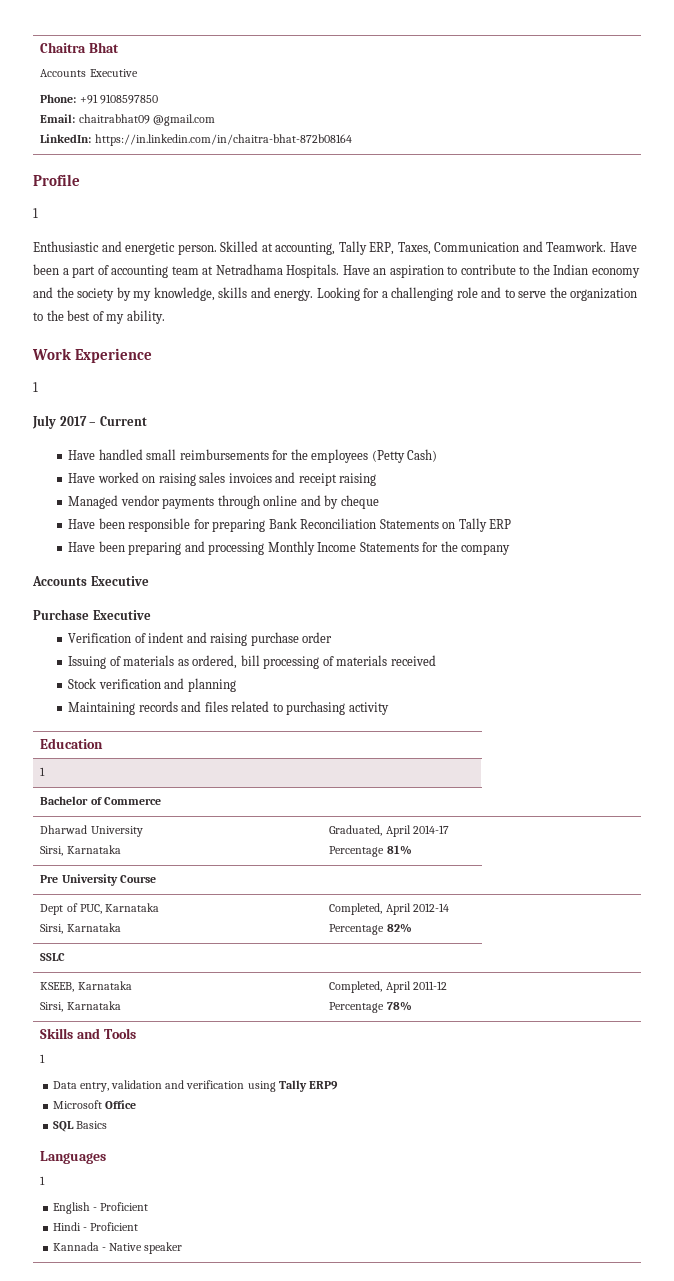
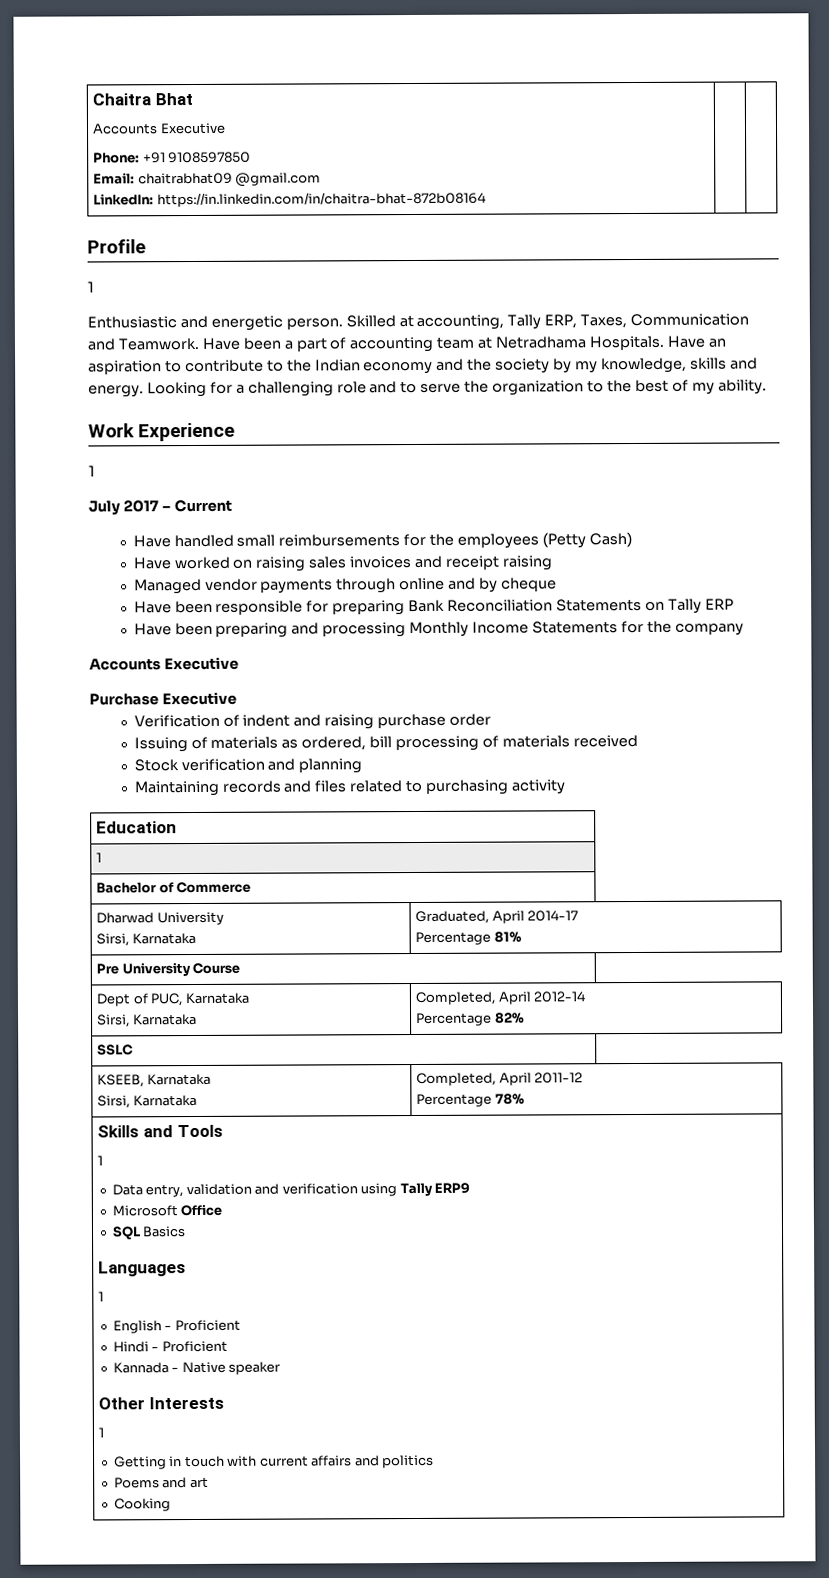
(183, 1248) none -> [98,1396,225,1410] [98,1427,105,1438] [113,1454,435,1470] [113,1476,209,1489] [113,1498,171,1512] // Other Interests // 1 // Getting in touch with current affairs and politics // Poems and art // Cooking

